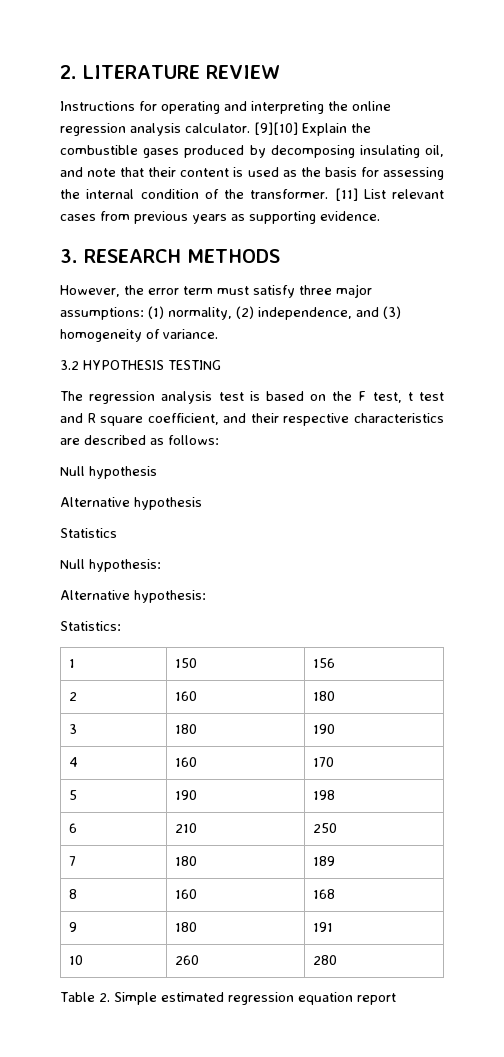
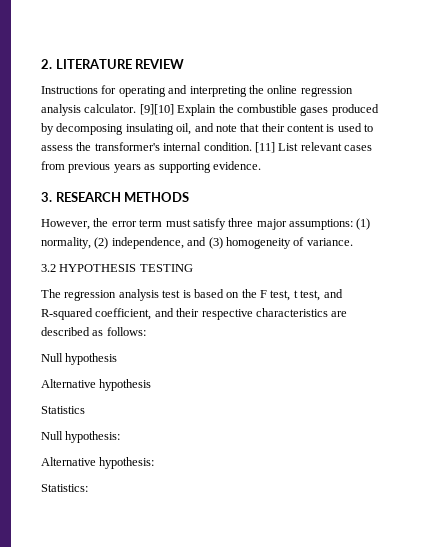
[282,167,444,180] [60,189,329,199] as the basis for assessing the internal condition of the transformer. -> [364,124,374,132] [41,142,252,151] to assess the transformer's internal condition.
[419,392,445,401] [60,413,144,426] test and R square -> [300,289,343,301] [41,308,93,320] test, and R-squared
[69,659,76,668] [175,658,198,668] [313,658,336,668] [69,692,78,701] [175,691,198,701] [313,691,336,701] [69,724,78,734] [175,724,198,734] [313,724,336,734] [69,757,79,767] [175,757,198,767] [313,757,335,767] [69,790,78,800] [175,790,198,800] [313,790,336,800] [69,823,78,833] [175,823,198,833] [313,823,338,833] [69,856,77,866] [175,856,198,866] [313,856,336,866] [69,889,78,899] [175,889,198,899] [313,889,336,899] [69,922,78,932] [175,922,198,932] [313,922,334,932] [69,955,84,965] [175,955,200,965] [313,955,338,965] [60,992,396,1005] // 1 | 150 | 156 // 2 | 160 | 180 // 3 | 180 | 190 // 4 | 160 | 170 // 5 | 190 | 198 // 6 | 210 | 250 // 7 | 180 | 189 // 8 | 160 | 168 // 9 | 180 | 191 // 10 | 260 | 280 // Table 2. Simple estimated regression equation report -> (88, 488) none

